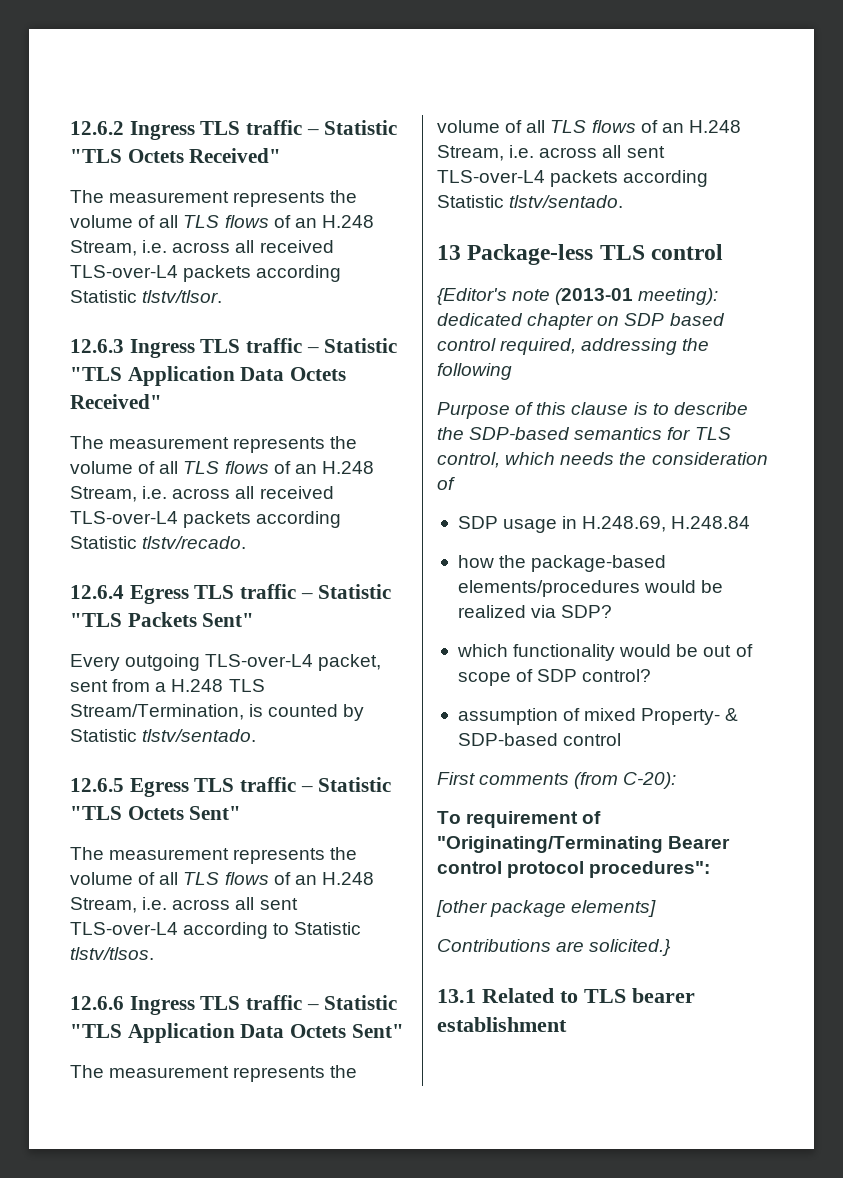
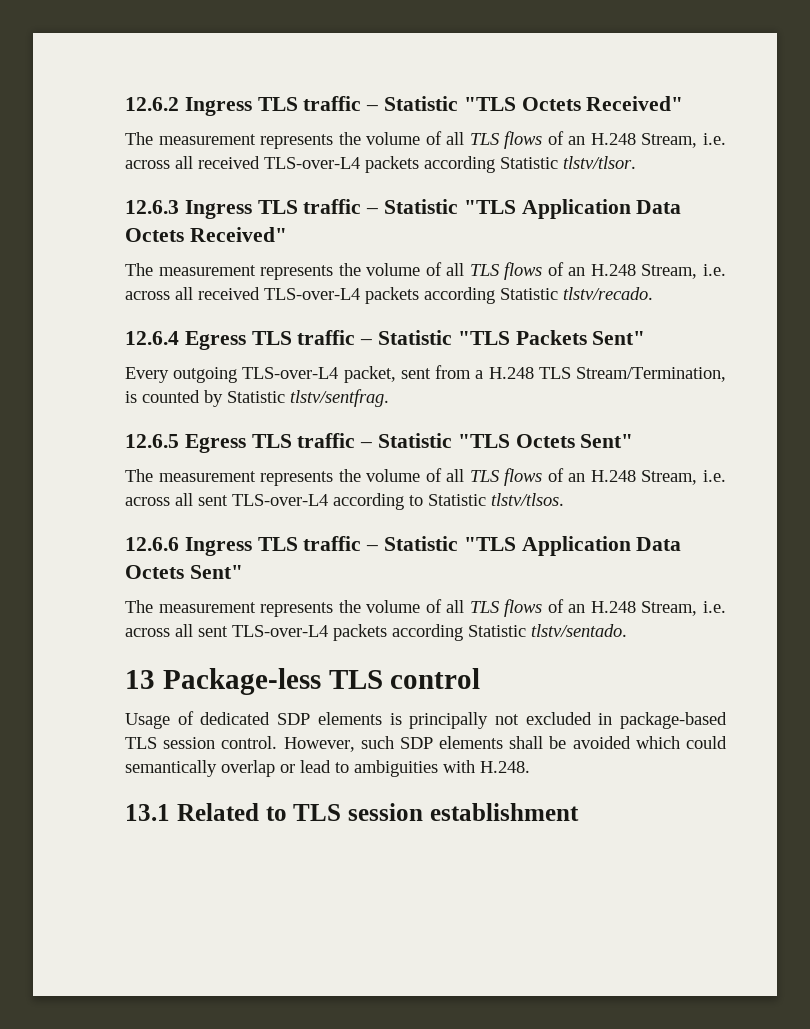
[142,729,257,742] tlstv/sentado. -> [290,389,389,407] tlstv/sentfrag.
[437,288,719,305] [437,313,725,330] [437,338,710,355] [437,363,512,380] [437,402,748,419] [437,427,731,440] [437,452,768,468] [437,477,455,490] [457,516,751,533] [457,555,667,572] [457,580,724,597] [457,605,613,618] [456,644,753,661] [457,669,652,686] [457,708,739,725] [457,733,622,746] [437,772,677,789] [437,811,602,828] [437,836,731,853] [437,861,711,878] [436,900,657,917] [437,939,672,956] {Editor's note (2013-01 meeting): dedicated chapter on SDP based control required, addressing the following // Purpose of this clause is to describe the SDP-based semantics for TLS control, which needs the consideration of // SDP usage in H.248.69, H.248.84 // how the package-based elements/procedures would be realized via SDP? // which functionality would be out of scope of SDP control? // assumption of mixed Property- & SDP-based control // First comments (from C-20): // To requirement of "Originating/Terminating Bearer control protocol procedures": // [other package elements] // Contributions are solicited.} -> [125,711,727,729] [125,736,727,752] [125,760,530,777] Usage of dedicated SDP elements is principally not excluded in package-based TLS session control. However, such SDP elements shall be avoided which could semantically overlap or lead to ambiguities with H.248.
[632,988,695,1003] bearer -> [348,803,423,821] session

